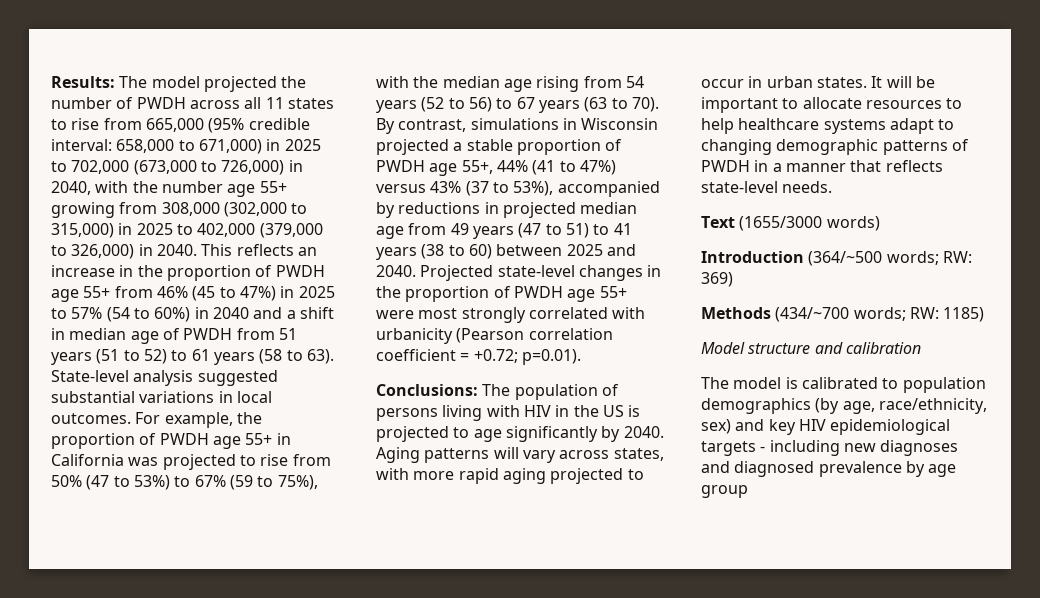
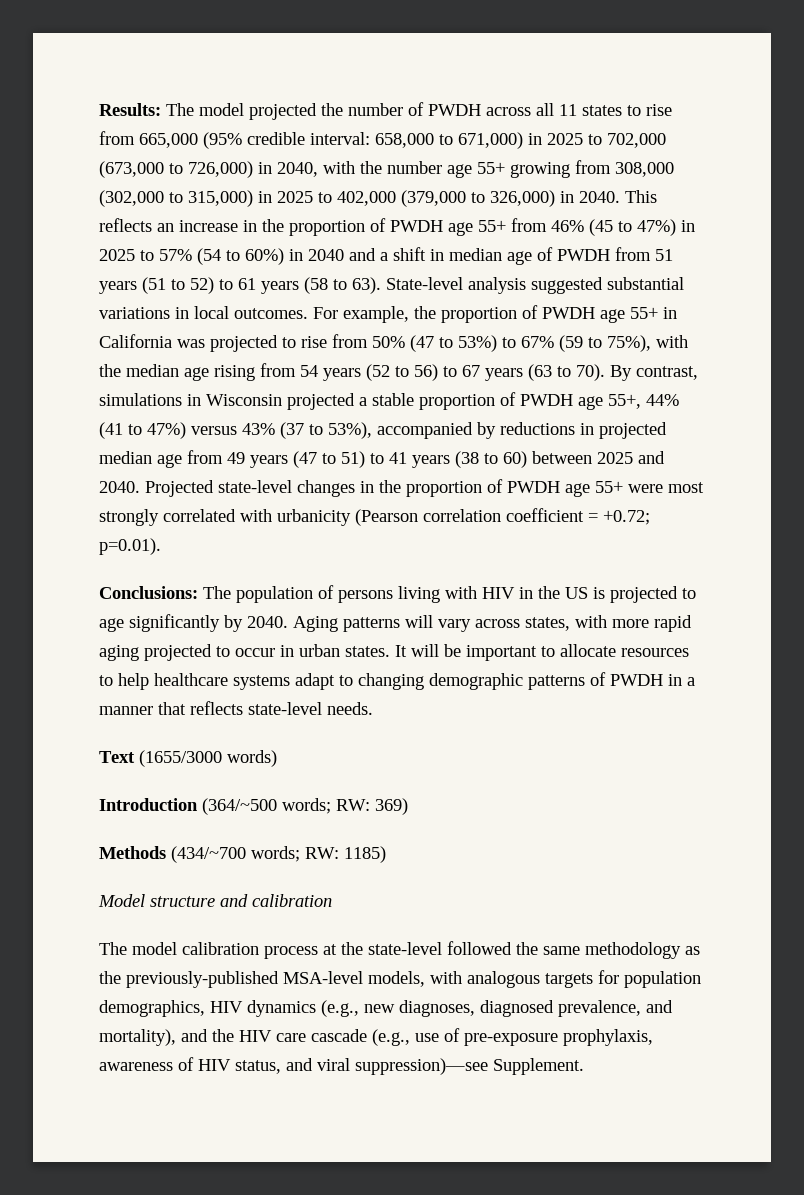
[785,377,986,393] [701,398,987,414] [701,419,951,435] [701,440,959,456] [701,461,957,477] [701,485,748,498] is calibrated to population demographics (by age, race/ethnicity, sex) and key HIV epidemiological targets - including new diagnoses and diagnosed prevalence by age group -> [182,941,700,959] [99,970,701,988] [99,1000,673,1017] [99,1028,653,1046] [99,1057,584,1075] calibration process at the state-level followed the same methodology as the previously-published MSA-level models, with analogous targets for population demographics, HIV dynamics (e.g., new diagnoses, diagnosed prevalence, and mortality), and the HIV care cascade (e.g., use of pre-exposure prophylaxis, awareness of HIV status, and viral suppression)—see Supplement.

